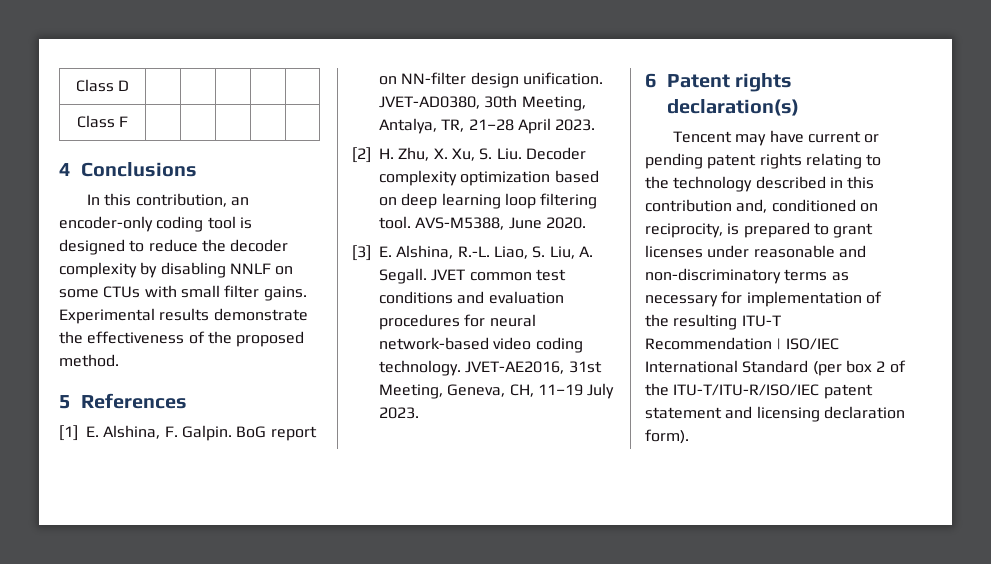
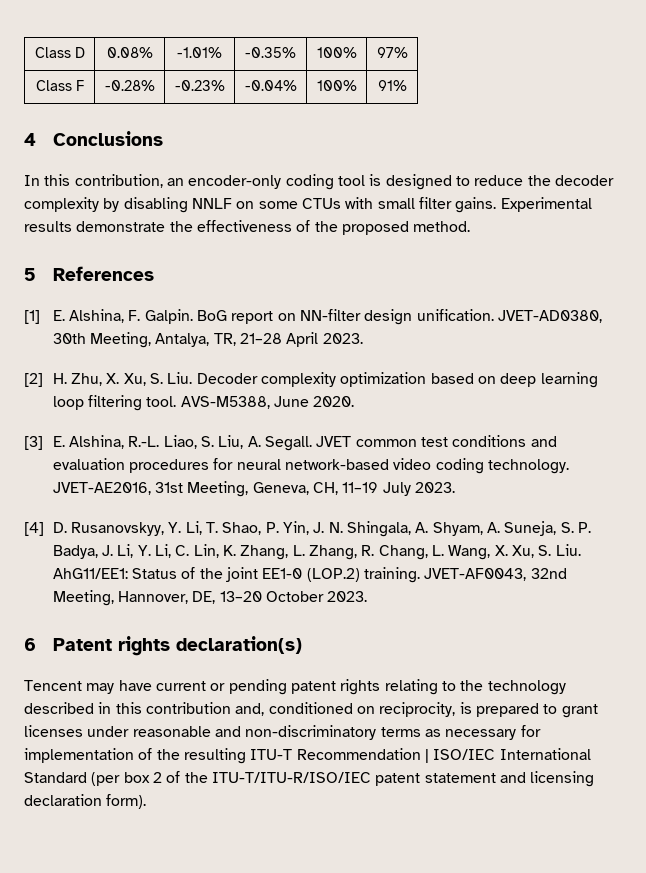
[76,115,129,128] | | | | // Class F | | | | | -> [106,47,153,58] [177,47,222,58] [245,47,296,58] [316,47,357,58] [376,47,408,58] [35,80,84,91] [104,80,155,91] [174,80,225,91] [244,80,297,91] [316,80,357,91] [377,80,407,91] 0.08% | -1.01% | -0.35% | 100% | 97% // Class F | -0.28% | -0.23% | -0.04% | 100% | 91%
(419, 413) none -> [24,521,591,537] [52,544,581,560] [52,567,567,583] [52,590,368,606] // [4] D. Rusanovskyy, Y. Li, T. Shao, P. Yin, J. N. Shingala, A. Shyam, A. Suneja, S. P. Badya, J. Li, Y. Li, C. Lin, K. Zhang, L. Zhang, R. Chang, L. Wang, X. Xu, S. Liu. AhG11/EE1: Status of the joint EE1-0 (LOP.2) training. JVET-AF0043, 32nd Meeting, Hannover, DE, 13–20 October 2023.

